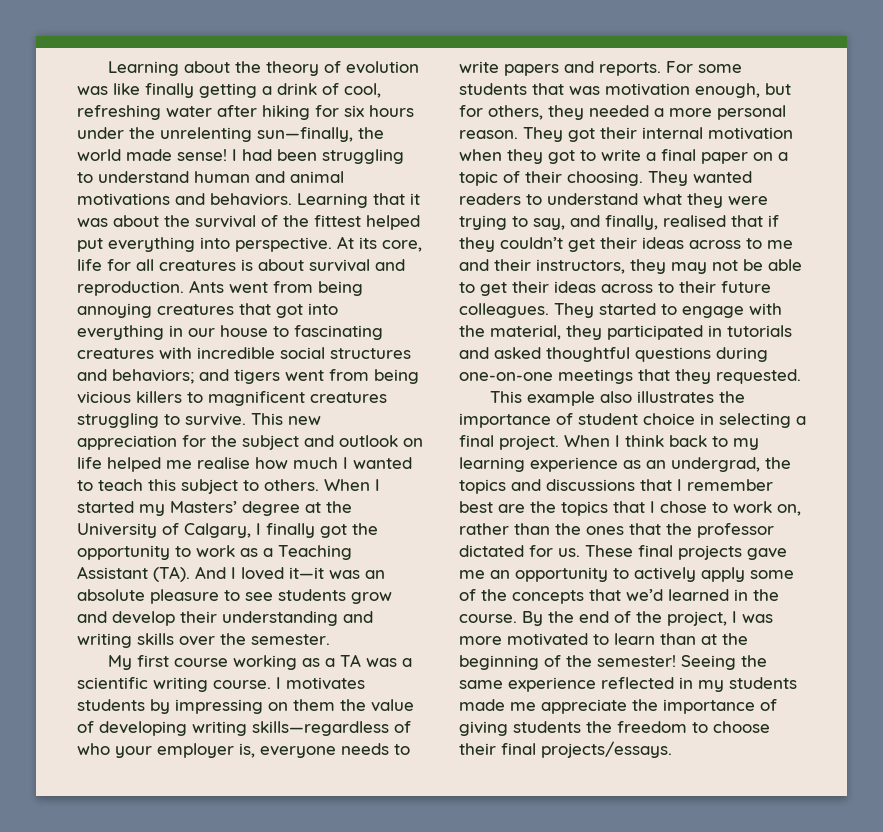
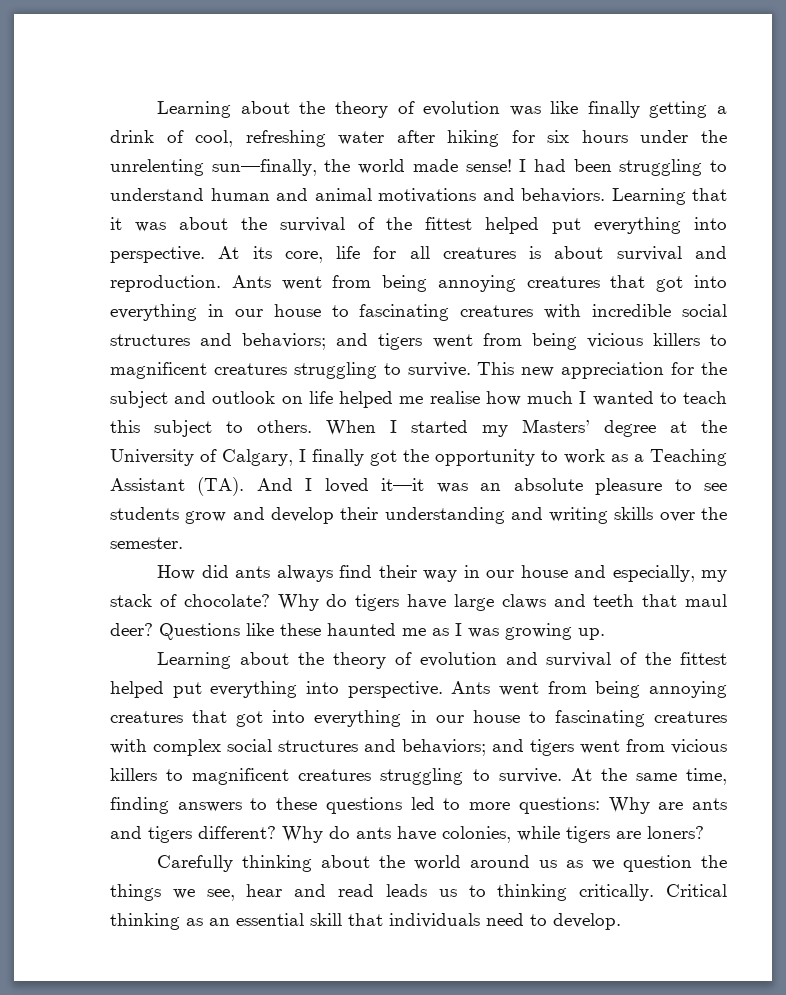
[108,654,413,670] [77,677,365,692] [77,699,414,714] [77,721,411,736] [77,743,410,758] [459,61,742,76] [459,83,791,98] [459,105,786,120] [459,127,793,142] [459,149,788,164] [459,171,752,186] [459,193,768,208] [459,215,779,230] [459,237,793,252] [459,259,802,274] [459,281,771,296] [459,303,782,318] [459,325,792,340] [459,347,768,362] [459,369,801,384] [490,391,746,406] [459,413,806,428] [459,435,759,450] [459,457,791,472] [459,479,773,494] [459,501,801,516] [459,523,774,538] [459,545,787,560] [459,567,794,582] [459,589,779,604] [459,611,773,626] [459,633,748,646] [459,655,767,670] [459,677,797,692] [459,699,777,714] [459,721,770,736] [459,741,672,758] My first course working as a TA was a scientific writing course. I motivates students by impressing on them the value of developing writing skills—regardless of who your employer is, everyone needs to write papers and reports. For some students that was motivation enough, but for others, they needed a more personal reason. They got their internal motivation when they got to write a final paper on a topic of their choosing. They wanted readers to understand what they were trying to say, and finally, realised that if they couldn’t get their ideas across to me and their instructors, they may not be able to get their ideas across to their future colleagues. They started to engage with the material, they participated in tutorials and asked thoughtful questions during one-on-one meetings that they requested. // This example also illustrates the importance of student choice in selecting a final project. When I think back to my learning experience as an undergrad, the topics and discussions that I remember best are the topics that I chose to work on, rather than the ones that the professor dictated for us. These final projects gave me an opportunity to actively apply some of the concepts that we’d learned in the course. By the end of the project, I was more motivated to learn than at the beginning of the semester! Seeing the same experience reflected in my students made me appreciate the importance of giving students the freedom to choose their final projects/essays. -> [157,565,728,582] [110,594,727,611] [110,623,605,640] [157,652,727,669] [110,681,727,698] [110,710,728,727] [110,739,727,756] [110,768,728,785] [110,797,728,814] [110,826,704,843] [157,855,727,872] [110,884,727,901] [110,913,621,930] How did ants always find their way in our house and especially, my stack of chocolate? Why do tigers have large claws and teeth that maul deer? Questions like these haunted me as I was growing up. // Learning about the theory of evolution and survival of the fittest helped put everything into perspective. Ants went from being annoying creatures that got into everything in our house to fascinating creatures with complex social structures and behaviors; and tigers went from vicious killers to magnificent creatures struggling to survive. At the same time, finding answers to these questions led to more questions: Why are ants and tigers different? Why do ants have colonies, while tigers are loners? // Carefully thinking about the world around us as we question the things we see, hear and read leads us to thinking critically. Critical thinking as an essential skill that individuals need to develop.

